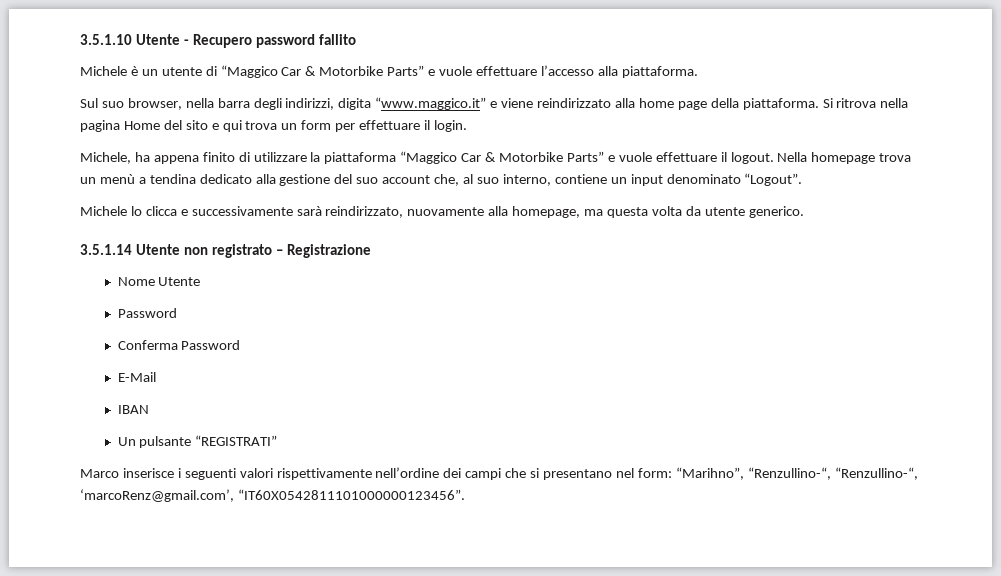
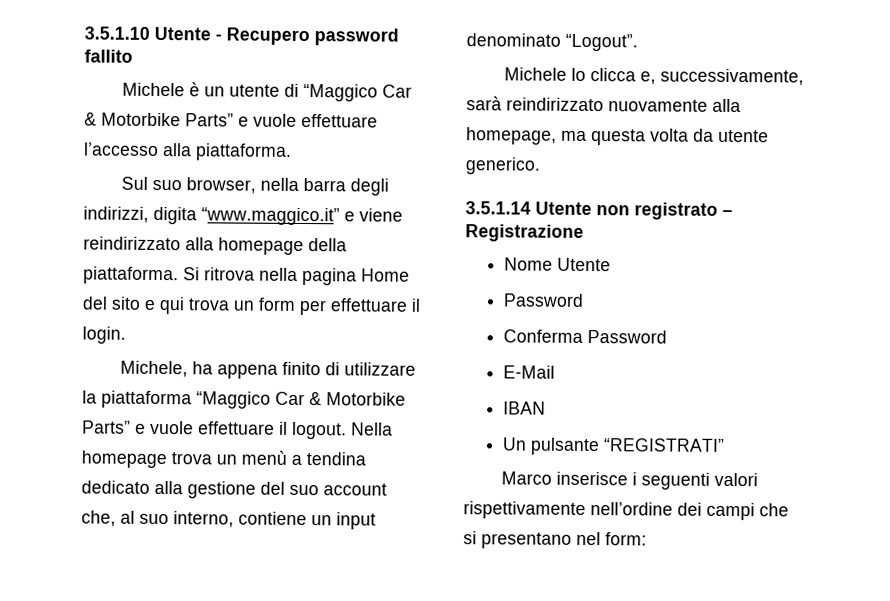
[638,98,707,110] home page -> [218,237,304,256] homepage
[180,206,404,218] e successivamente sarà reindirizzato, -> [639,68,804,86] [466,96,604,112] e, successivamente, sarà reindirizzato
[675,467,918,480] [80,489,465,502] “Marihno”, “Renzullino-“, “Renzullino-“, ‘marcoRenz@gmail.com’, “IT60X0542811101000000123456”. -> (647, 539) none

